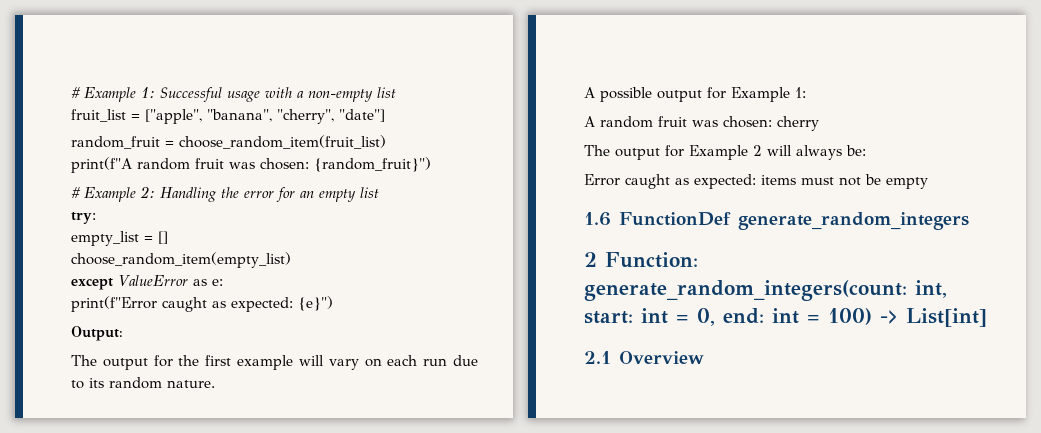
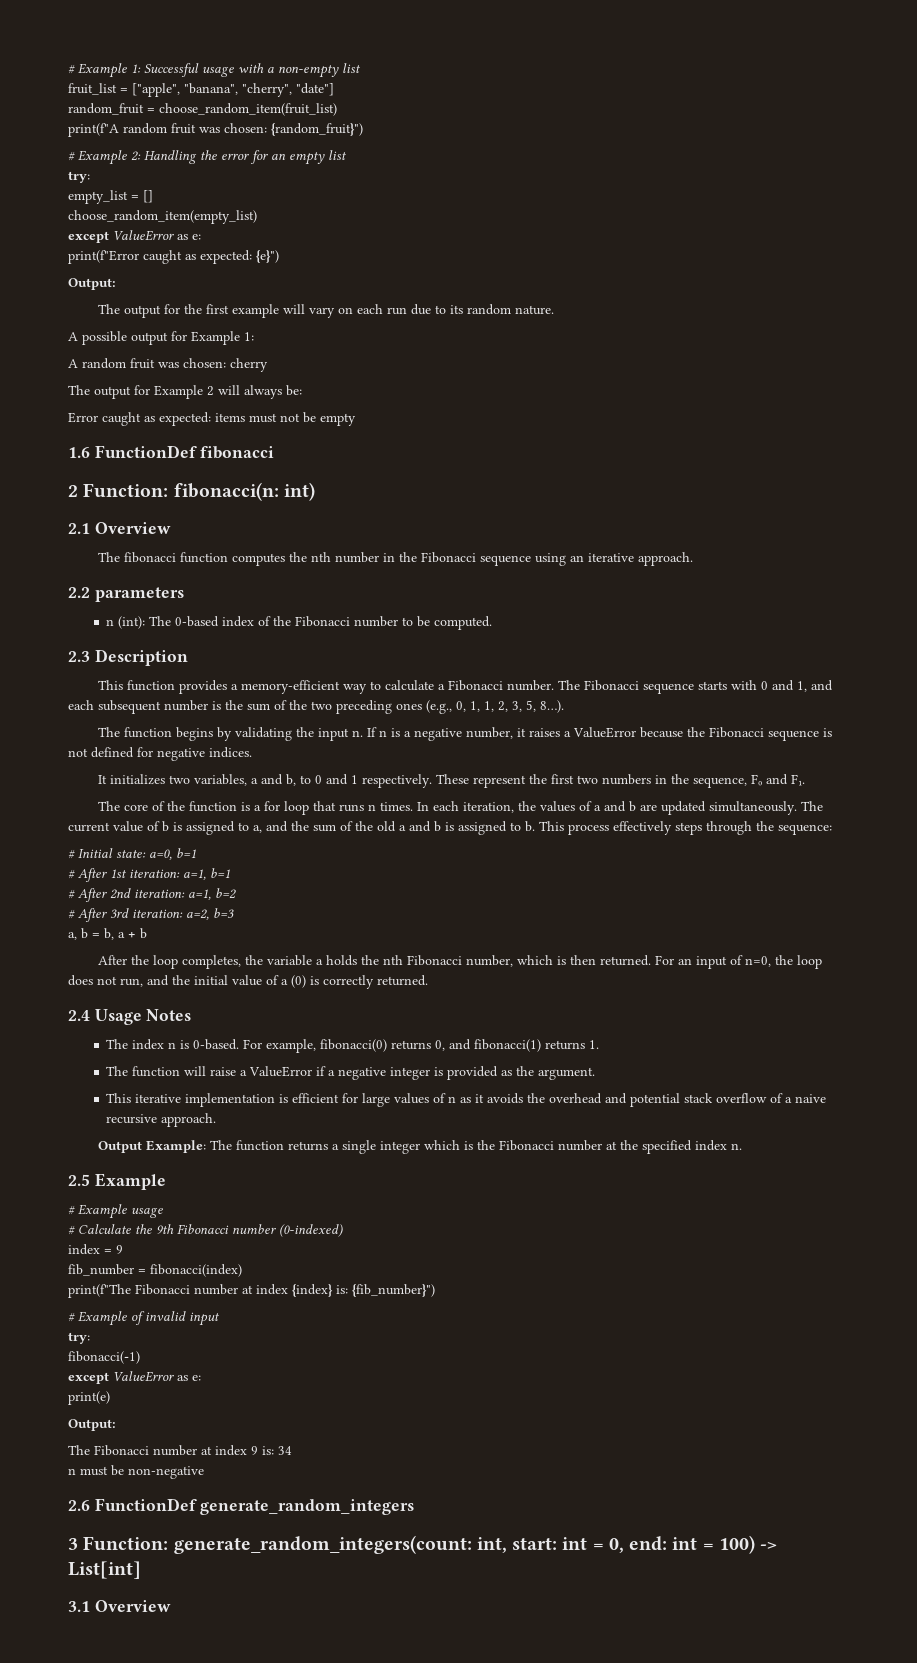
(731, 219) none -> [200,446,275,459] [68,482,315,501] [68,522,171,534] [97,552,693,566] [68,587,184,602] [106,616,493,630] [68,649,188,666] [97,680,833,694] [68,700,564,714] [97,727,832,741] [68,747,252,761] [97,774,805,788] [97,801,823,815] [68,821,832,835] [68,848,196,860] [68,868,230,882] [68,888,237,902] [68,908,234,922] [68,928,147,940] [97,955,822,969] [68,975,428,989] [68,1009,192,1025] [106,1039,600,1053] [106,1066,596,1080] [106,1093,827,1107] [106,1113,217,1127] [97,1140,742,1154] [68,1173,166,1190] [68,1204,163,1219] [68,1224,343,1237] [68,1244,123,1255] [68,1264,242,1277] [68,1284,435,1298] [68,1311,220,1326] [68,1332,90,1344] [68,1351,140,1364] [68,1371,201,1384] [68,1391,110,1405] [68,1419,116,1431] [68,1445,292,1456] [68,1465,204,1479] [68,1498,197,1511] fibonacci // 2 Function: fibonacci(n: int) // 2.1 Overview // The fibonacci function computes the nth number in the Fibonacci sequence using an iterative approach. // 2.2 parameters // n (int): The 0-based index of the Fibonacci number to be computed. // 2.3 Description // This function provides a memory-efficient way to calculate a Fibonacci number. The Fibonacci sequence starts with 0 and 1, and each subsequent number is the sum of the two preceding ones (e.g., 0, 1, 1, 2, 3, 5, 8…). // The function begins by validating the input n. If n is a negative number, it raises a ValueError because the Fibonacci sequence is not defined for negative indices. // It initializes two variables, a and b, to 0 and 1 respectively. These represent the first two numbers in the sequence, F₀ and F₁. // The core of the function is a for loop that runs n times. In each iteration, the values of a and b are updated simultaneously. The current value of b is assigned to a, and the sum of the old a and b is assigned to b. This process effectively steps through the sequence: // # Initial state: a=0, b=1 // # After 1st iteration: a=1, b=1 // # After 2nd iteration: a=1, b=2 // # After 3rd iteration: a=2, b=3 // a, b = b, a + b // After the loop completes, the variable a holds the nth Fibonacci number, which is then returned. For an input of n=0, the loop does not run, and the initial value of a (0) is correctly returned. // 2.4 Usage Notes // The index n is 0-based. For example, fibonacci(0) returns 0, and fibonacci(1) returns 1. // The function will raise a ValueError if a negative integer is provided as the argument. // This iterative implementation is efficient for large values of n as it avoids the overhead and potential stack overflow of a naive recursive approach. // Output Example: The function returns a single integer which is the Fibonacci number at the specified index n. // 2.5 Example // # Example usage // # Calculate the 9th Fibonacci number (0-indexed) // index = 9 // fib_number = fibonacci(index) // print(f"The Fibonacci number at index {index} is: {fib_number}") // # Example of invalid input // try: // fibonacci(-1) // except ValueError as e: // print(e) // Output: // The Fibonacci number at index 9 is: 34 // n must be non-negative // 2.6 FunctionDef
[584,252,597,267] 2 -> [68,1538,78,1550] 3
[584,351,611,364] 2.1 -> [68,1601,90,1612] 3.1

